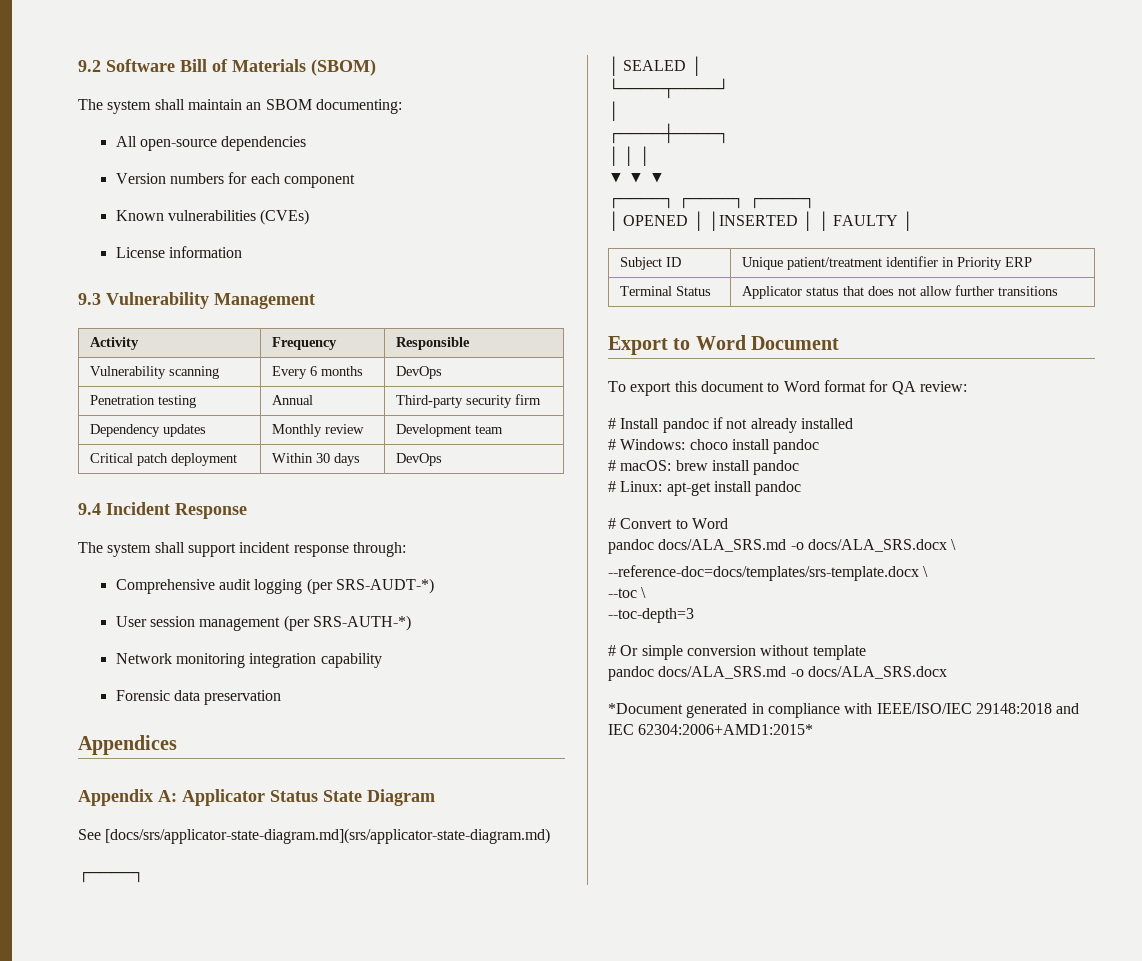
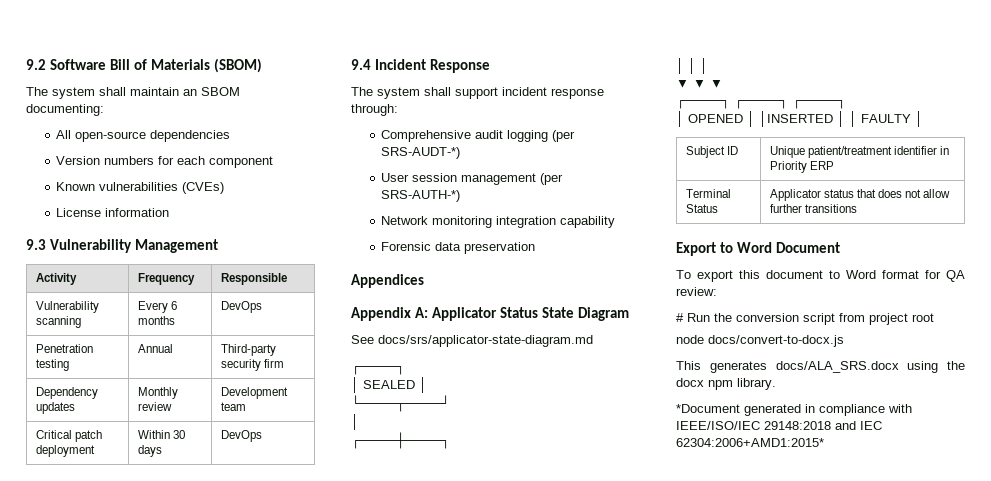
[105,828,551,844] [docs/srs/applicator-state-diagram.md](srs/applicator-state-diagram.md) -> [378,335,593,347] docs/srs/applicator-state-diagram.md
[620,417,853,433] [608,439,820,454] [608,460,800,475] [608,481,802,496] [608,518,728,529] [608,539,957,554] [608,565,929,581] [608,587,647,598] [608,608,694,623] [608,645,866,660] [608,666,947,681] Install pandoc if not already installed // # Windows: choco install pandoc // # macOS: brew install pandoc // # Linux: apt-get install pandoc // # Convert to Word // pandoc docs/ALA_SRS.md -o docs/ALA_SRS.docx \ // --reference-doc=docs/templates/srs-template.docx \ // --toc \ // --toc-depth=3 // # Or simple conversion without template // pandoc docs/ALA_SRS.md -o docs/ALA_SRS.docx -> [687,313,934,325] [676,335,844,347] [676,361,965,373] [676,378,776,390] Run the conversion script from project root // node docs/convert-to-docx.js // This generates docs/ALA_SRS.docx using the docx npm library.

